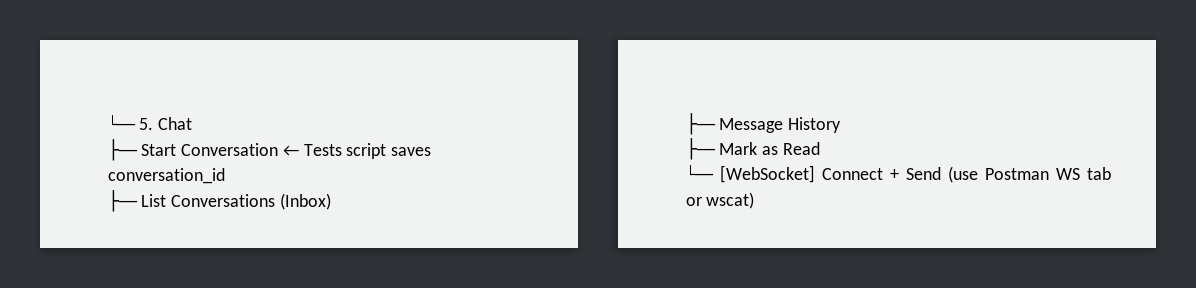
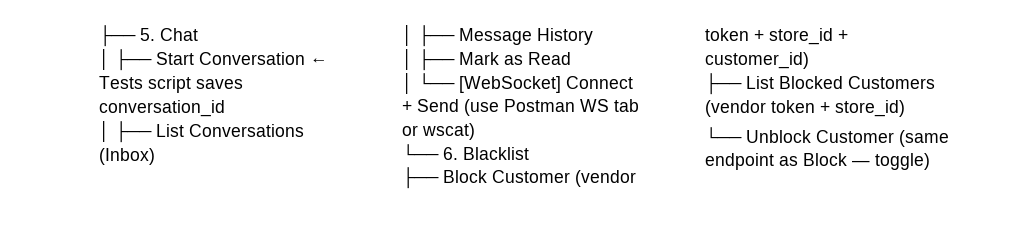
[107,115,136,130] └── -> [99,25,137,47] ├──
(193, 123) none -> [99,49,111,70] │
(225, 176) none -> [99,121,111,142] │
(331, 201) none -> [402,25,414,46] │
(842, 125) none -> [402,49,414,70] │
(820, 148) none -> [402,73,414,94] │
(755, 200) none -> [402,144,530,160] [402,167,637,189] [705,28,849,45] [705,52,810,69] [705,73,936,95] [705,100,906,117] [705,127,950,147] [705,153,931,170] // └── 6. Blacklist // ├── Block Customer (vendor token + store_id + customer_id) // ├── List Blocked Customers (vendor token + store_id) // └── Unblock Customer (same endpoint as Block — toggle)

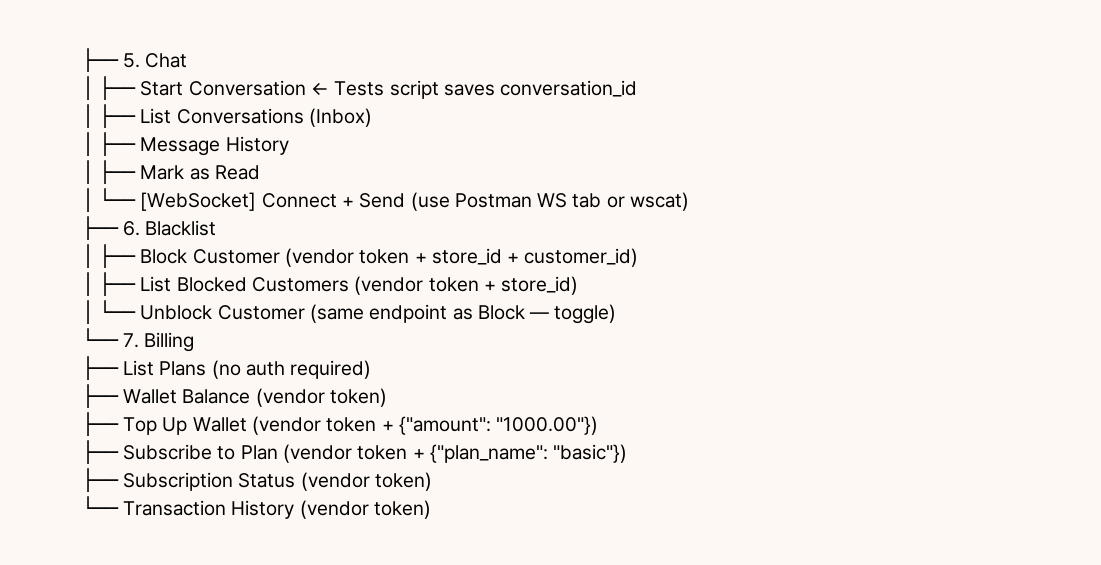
[402,144,440,160] └── -> [81,216,119,240] ├──
(530, 153) none -> [81,244,94,268] │
(810, 60) none -> [81,272,94,296] │
(906, 108) none -> [81,300,94,324] │
(931, 161) none -> [81,328,195,352] [81,356,372,380] [81,384,387,408] [81,412,599,436] [81,440,628,464] [81,468,432,492] [81,496,431,519] // └── 7. Billing // ├── List Plans (no auth required) // ├── Wallet Balance (vendor token) // ├── Top Up Wallet (vendor token + {"amount": "1000.00"}) // ├── Subscribe to Plan (vendor token + {"plan_name": "basic"}) // ├── Subscription Status (vendor token) // └── Transaction History (vendor token)

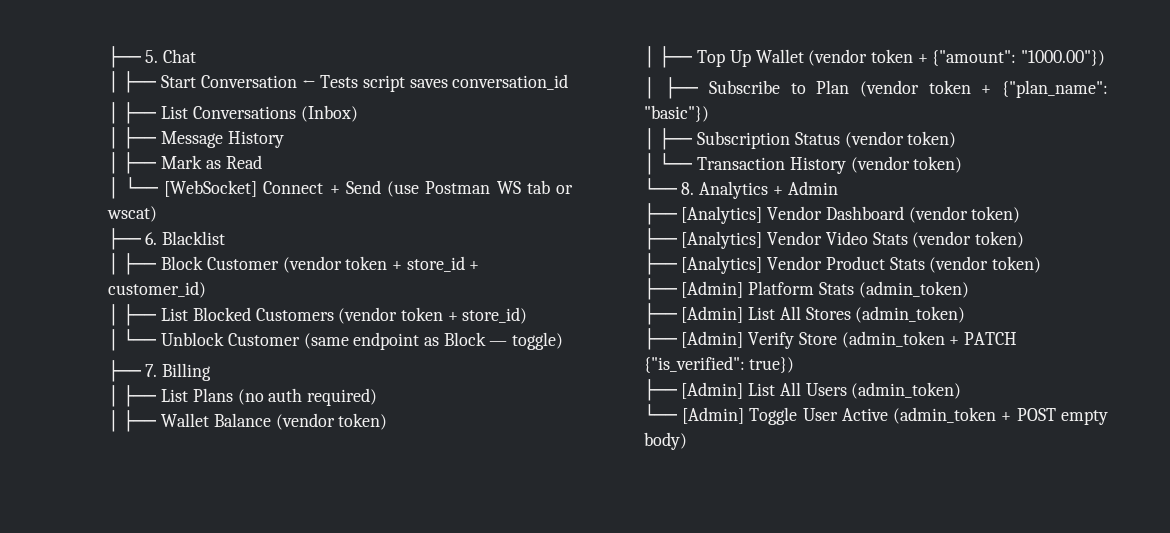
[81,328,119,347] └── -> [107,360,142,382] ├──
(195, 342) none -> [107,385,119,407] │
(372, 369) none -> [107,410,119,432] │
(387, 397) none -> [643,46,655,68] │
(599, 425) none -> [643,77,655,99] │
(628, 453) none -> [643,128,655,150] │
(432, 481) none -> [643,153,655,175] │
(431, 509) none -> [643,178,838,199] [643,203,1021,225] [643,228,1024,250] [643,253,1041,275] [643,278,969,300] [643,303,966,325] [643,328,1017,350] [643,356,795,373] [643,379,962,401] [643,404,1108,425] [643,432,687,450] // └── 8. Analytics + Admin // ├── [Analytics] Vendor Dashboard (vendor token) // ├── [Analytics] Vendor Video Stats (vendor token) // ├── [Analytics] Vendor Product Stats (vendor token) // ├── [Admin] Platform Stats (admin_token) // ├── [Admin] List All Stores (admin_token) // ├── [Admin] Verify Store (admin_token + PATCH {"is_verified": true}) // ├── [Admin] List All Users (admin_token) // └── [Admin] Toggle User Active (admin_token + POST empty body)

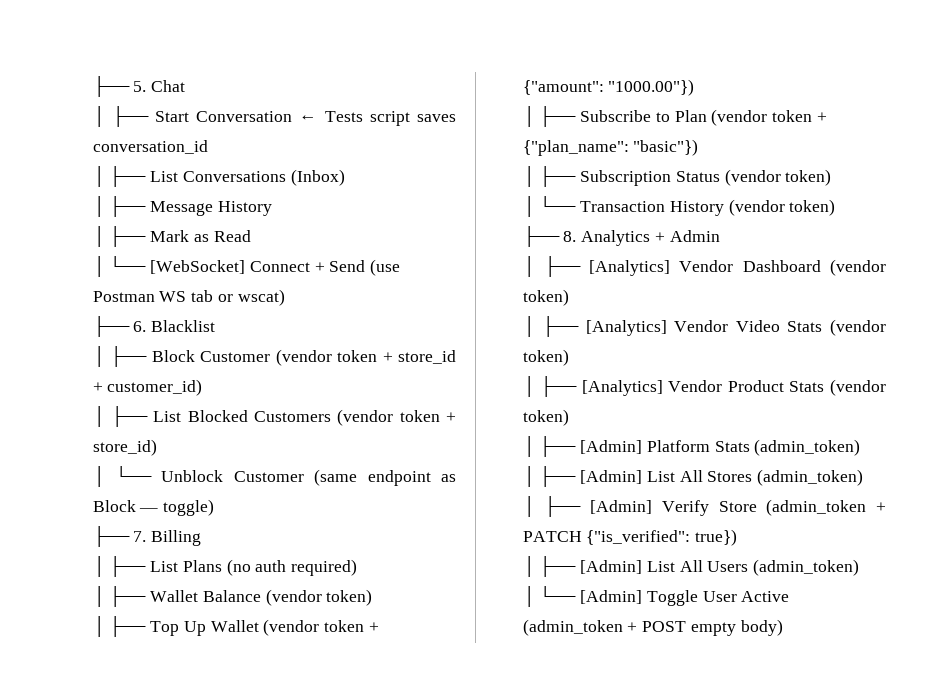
[643,178,678,195] └── -> [522,226,560,247] ├──
(838, 188) none -> [522,256,535,277] │
(1021, 214) none -> [522,316,535,337] │
(1024, 239) none -> [522,376,535,397] │
(1041, 264) none -> [522,436,535,457] │
(969, 289) none -> [522,466,535,487] │
(966, 314) none -> [522,496,535,517] │
(795, 365) none -> [522,556,535,577] │
(962, 390) none -> [522,586,535,607] │

